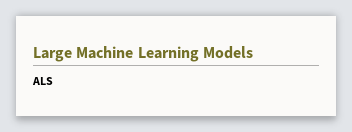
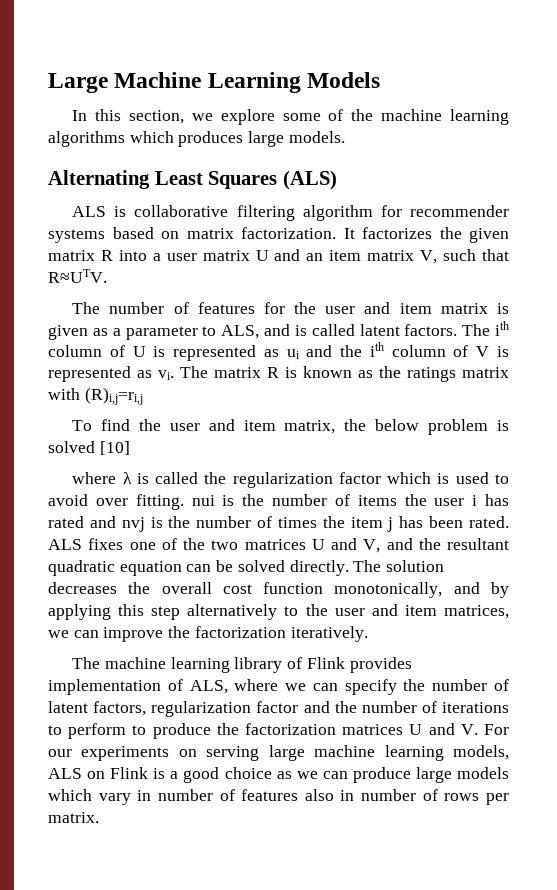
[32,77,53,85] ALS -> [72,109,509,125] [48,131,345,147] [48,170,337,190] [72,205,510,221] [48,227,509,243] [48,249,509,264] [48,269,107,283] [72,302,509,314] [48,321,509,340] [48,342,510,361] [48,366,509,382] [48,387,143,405] [72,419,509,435] [48,441,130,455] [72,472,510,488] [48,494,509,510] [48,516,510,532] [48,538,509,553] [48,560,445,576] [48,582,509,598] [48,604,509,620] [48,626,368,642] [72,657,412,673] [48,679,509,695] [48,701,509,717] [48,723,509,739] [48,745,510,761] [48,767,509,783] [48,789,509,805] [48,812,99,823] In this section, we explore some of the machine learning algorithms which produces large models. // Alternating Least Squares (ALS) // ALS is collaborative filtering algorithm for recommender systems based on matrix factorization. It factorizes the given matrix R into a user matrix U and an item matrix V, such that R≈UTV. // The number of features for the user and item matrix is given as a parameter to ALS, and is called latent factors. The ith column of U is represented as ui and the ith column of V is represented as vi. The matrix R is known as the ratings matrix with (R)i,j=ri,j // To find the user and item matrix, the below problem is solved [10] // where λ is called the regularization factor which is used to avoid over fitting. nui is the number of items the user i has rated and nvj is the number of times the item j has been rated. ALS fixes one of the two matrices U and V, and the resultant quadratic equation can be solved directly. The solution decreases the overall cost function monotonically, and by applying this step alternatively to the user and item matrices, we can improve the factorization iteratively. // The machine learning library of Flink provides implementation of ALS, where we can specify the number of latent factors, regularization factor and the number of iterations to perform to produce the factorization matrices U and V. For our experiments on serving large machine learning models, ALS on Flink is a good choice as we can produce large models which vary in number of features also in number of rows per matrix.

